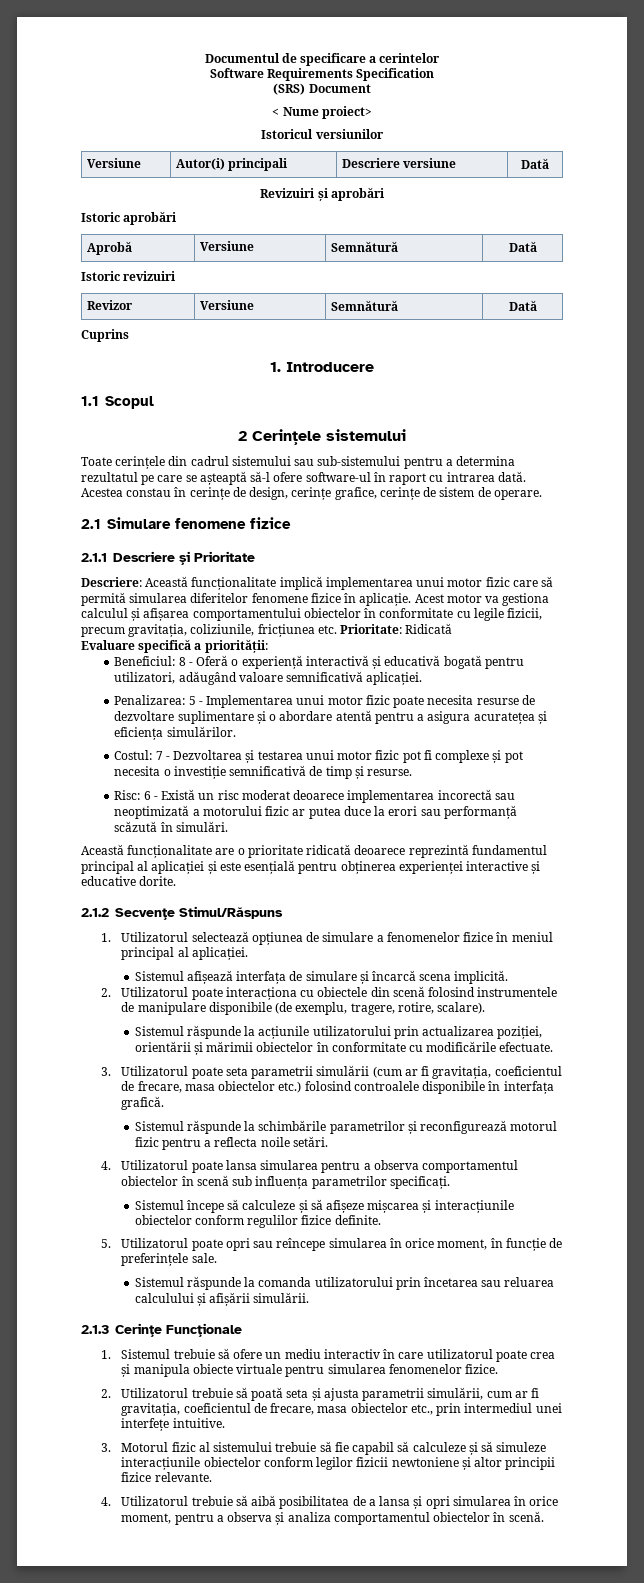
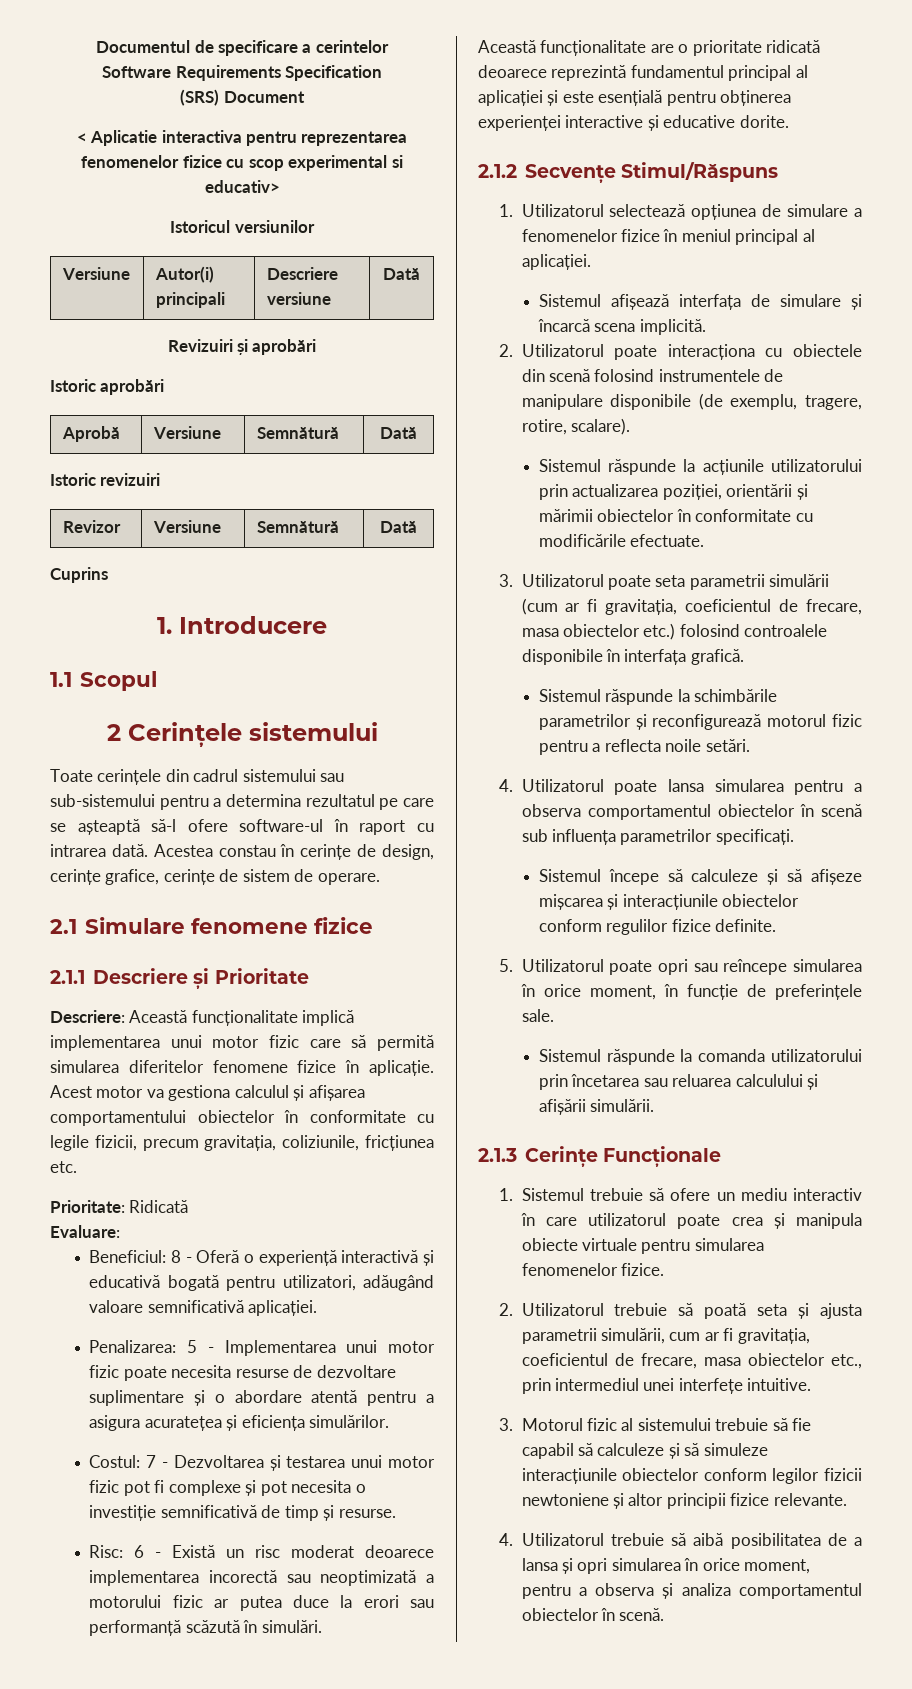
[282,106,372,119] Nume proiect> -> [90,130,408,146] [81,155,403,171] [204,180,280,193] Aplicatie interactiva pentru reprezentarea fenomenelor fizice cu scop experimental si educativ>
(337, 629) none -> (77, 1167) //
[81,639,268,653] Evaluare specifică a priorității: -> [50,1225,120,1238] Evaluare:

